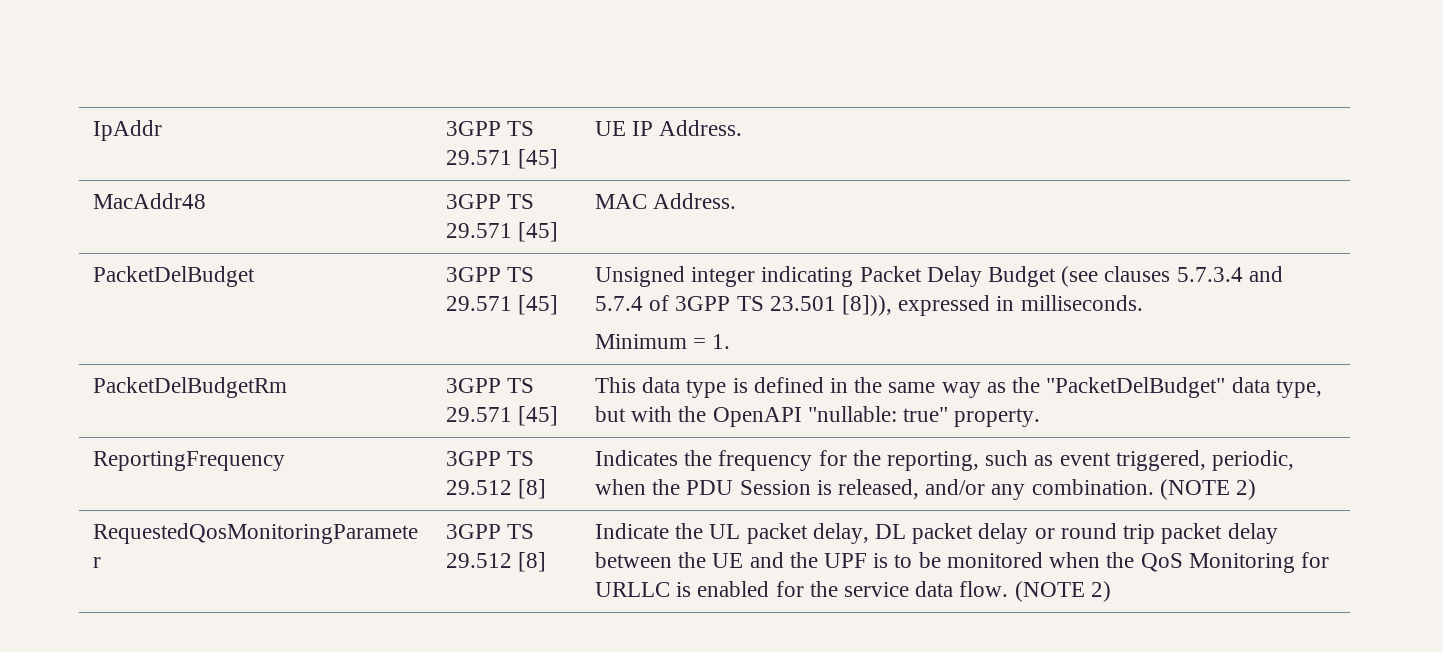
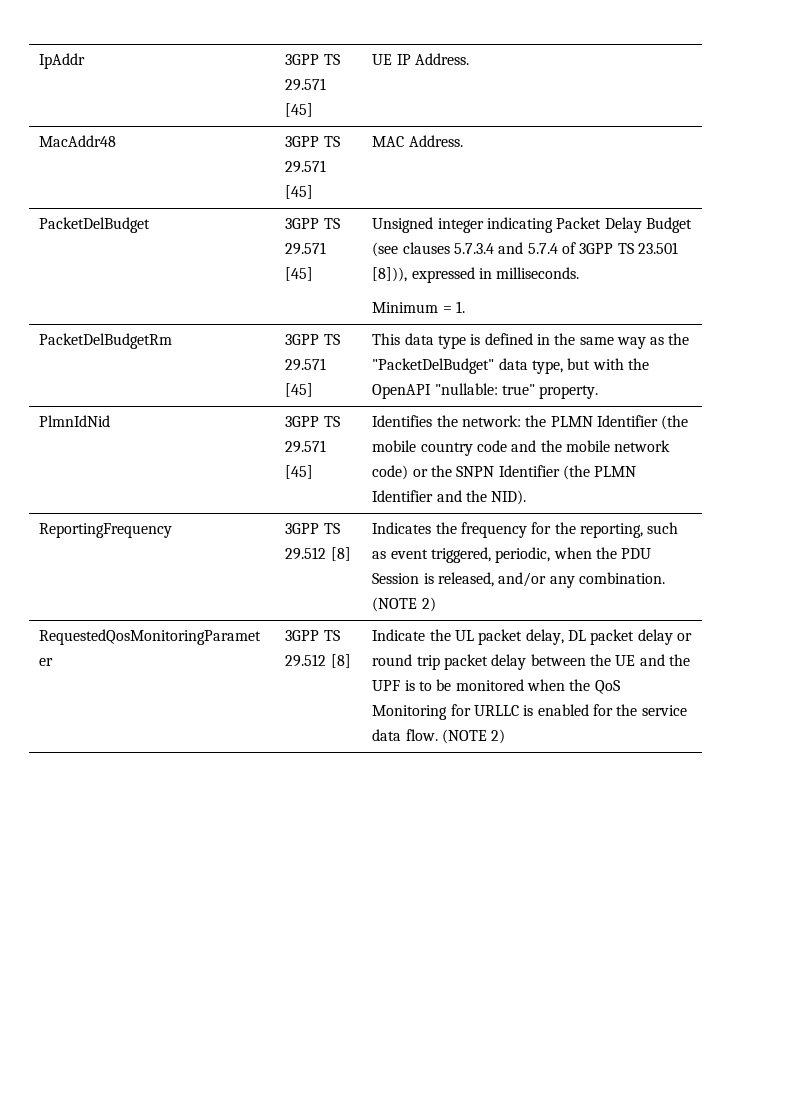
(1041, 417) none -> [39,415,111,427] [285,416,340,427] [285,440,327,453] [285,465,314,479] [372,415,689,430] [372,440,671,456] [372,465,637,480] [372,490,527,505] // PlmnIdNid | 3GPP TS 29.571 [45] | Identifies the network: the PLMN Identifier (the mobile country code and the mobile network code) or the SNPN Identifier (the PLMN Identifier and the NID).

